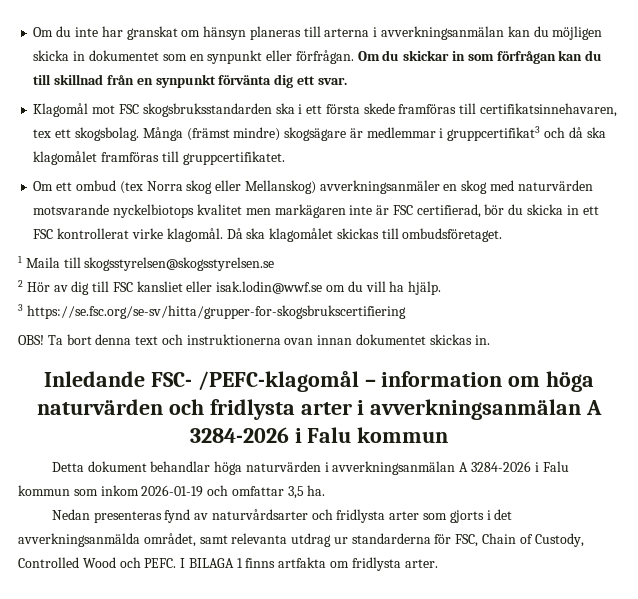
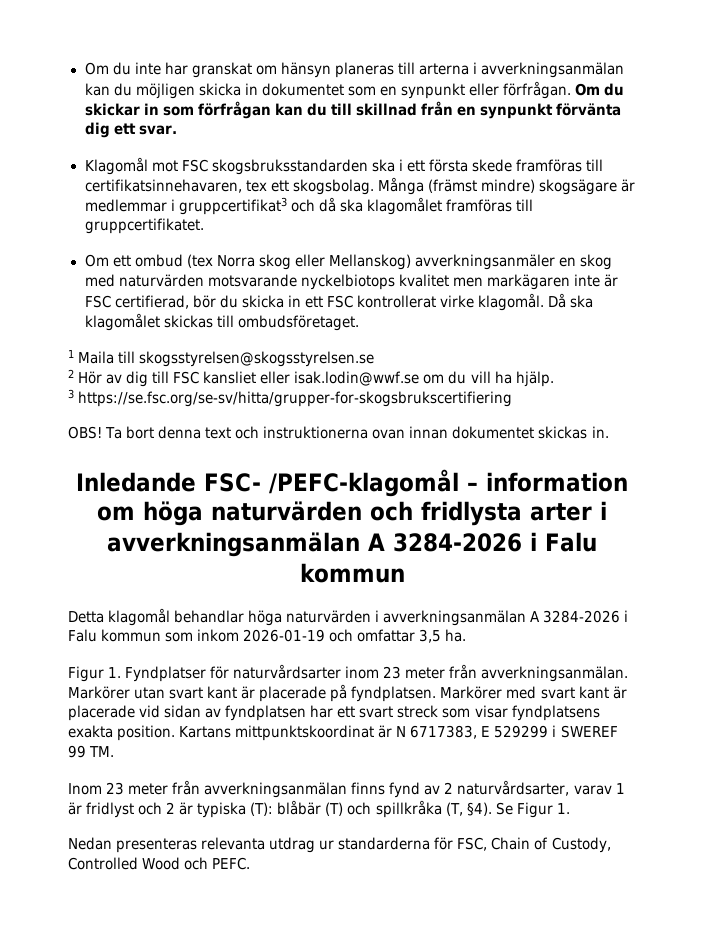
[87,461,147,472] dokument -> [108,608,171,626] klagomål
[51,509,513,523] [18,533,228,547] Nedan presenteras fynd av naturvårdsarter och fridlysta arter som gjorts i det avverkningsanmälda området, samt -> [68,664,629,682] [68,684,627,702] [68,705,600,721] [68,725,618,741] [68,745,115,758] [68,780,625,798] [68,800,570,818] [68,837,198,853] Figur 1. Fyndplatser för naturvårdsarter inom 23 meter från avverkningsanmälan. Markörer utan svart kant är placerade på fyndplatsen. Markörer med svart kant är placerade vid sidan av fyndplatsen har ett svart streck som visar fyndplatsens exakta position. Kartans mittpunktskoordinat är N 6717383, E 529299 i SWEREF 99 TM. // Inom 23 meter från avverkningsanmälan finns fynd av 2 naturvårdsarter, varav 1 är fridlyst och 2 är typiska (T): blåbär (T) och spillkråka (T, §4). Se Figur 1. // Nedan presenteras
[180,557,438,571] I BILAGA 1 finns artfakta om fridlysta arter. -> (251, 863) none

